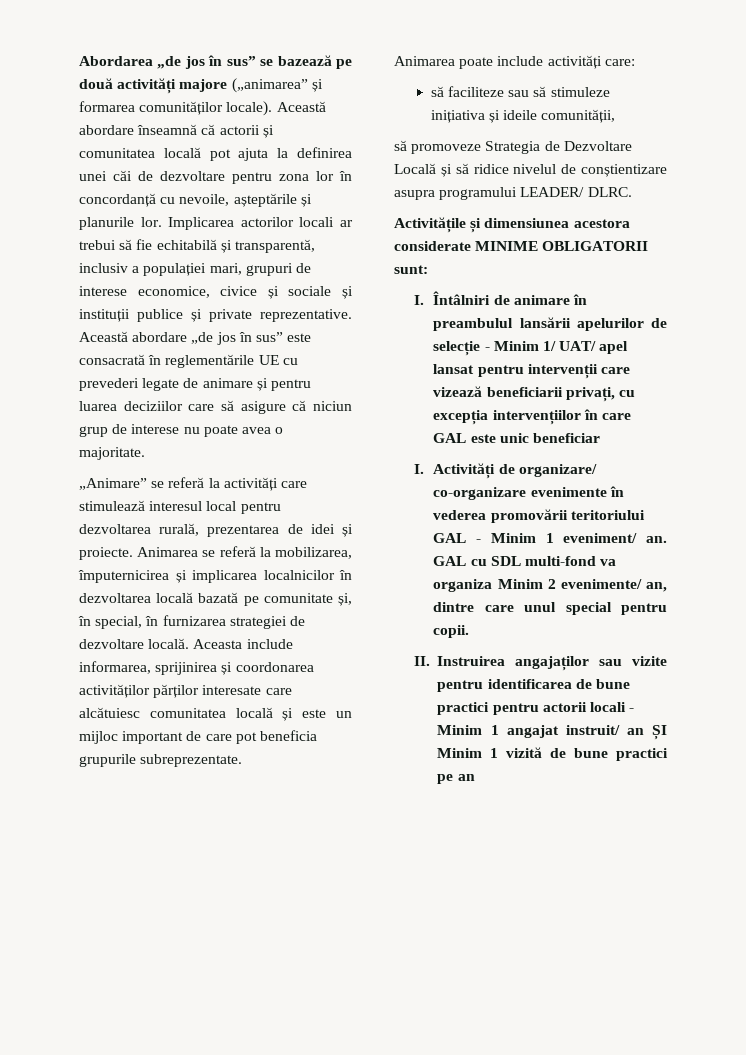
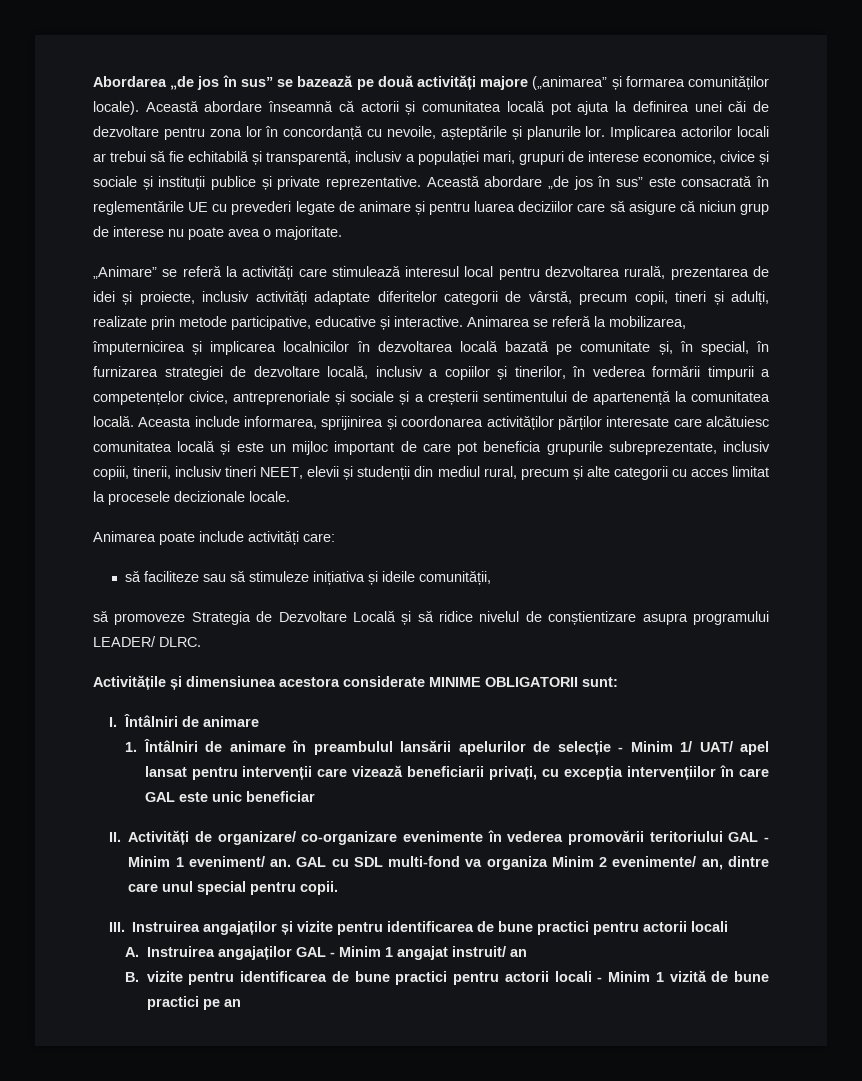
[79,547,133,560] proiecte. -> [139,290,770,305] [93,316,463,330] proiecte, inclusiv activități adaptate diferitelor categorii de vârstă, precum copii, tineri și adulți, realizate prin metode participative, educative și interactive.
(144, 644) none -> [327,365,770,380] [93,390,770,405] locală, inclusiv a copiilor și tinerilor, în vederea formării timpurii a competențelor civice, antreprenoriale și sociale și a creșterii sentimentului de apartenență la comunitatea
[140,754,243,767] subreprezentate. -> [608,441,770,455] [93,466,769,480] [93,491,290,505] subreprezentate, inclusiv copiii, tinerii, inclusiv tineri NEET, elevii și studenții din mediul rural, precum și alte categorii cu acces limitat la procesele decizionale locale.
(570, 300) none -> [125,739,286,752] // 1. Întâlniri de animare
[413,464,424,474] I. -> [109,832,122,842] II.
[413,656,623,671] II. Instruirea angajaților sau -> [109,921,729,935] [125,946,527,960] [125,972,140,982] III. Instruirea angajaților și vizite pentru identificarea de bune practici pentru actorii locali // A. Instruirea angajaților GAL - Minim 1 angajat instruit/ an // B.
[506,725,667,740] [437,748,499,758] angajat instruit/ an ȘI Minim 1 -> (664, 977) none

